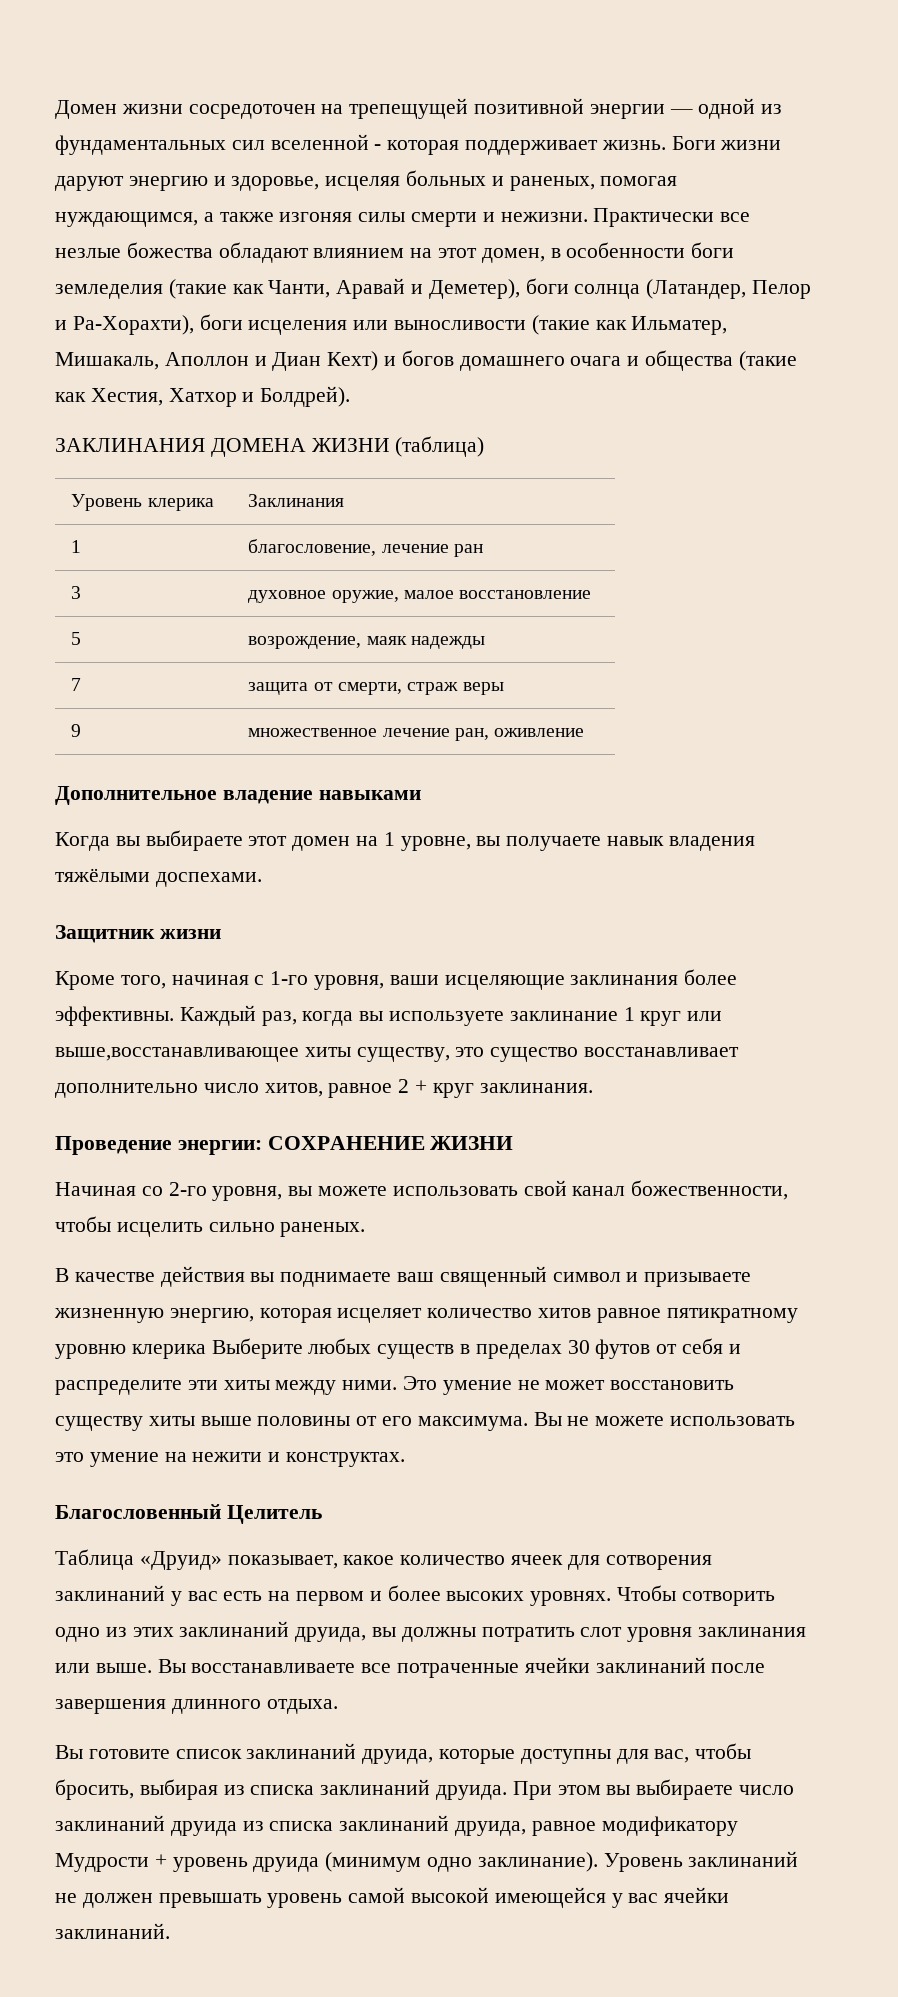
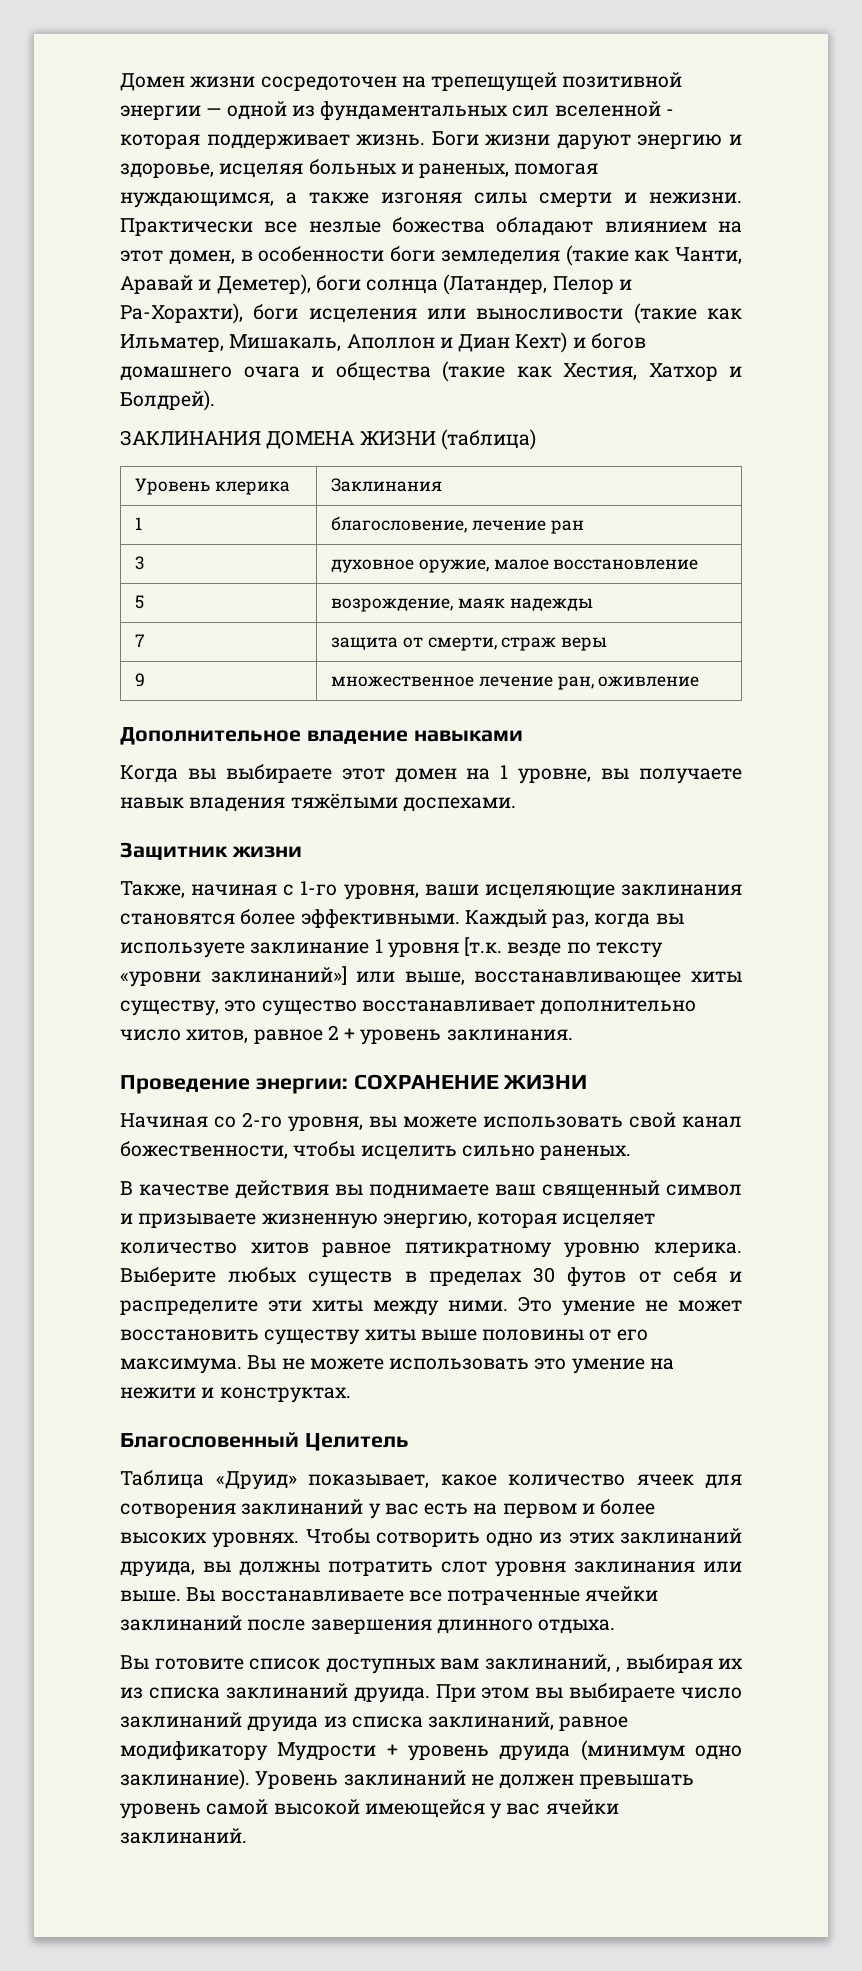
[55,971,166,990] Кроме того, -> [120,881,185,898] Также,
[684,969,738,985] [55,1006,174,1026] более эффективны. -> [120,909,460,928] становятся более эффективными.
[640,1011,723,1026] [55,1047,299,1062] круг или выше,восстанавливающее -> [387,937,663,958] [120,966,682,987] уровня [т.к. везде по тексту «уровни заклинаний»] или выше, восстанавливающее
[432,1083,474,1098] круг -> [360,1029,442,1045] уровень
[131,1344,206,1359] клерика -> [653,1242,742,1257] клерика.
[246,1743,752,1764] [55,1779,218,1800] заклинаний друида, которые доступны для вас, чтобы бросить, выбирая -> [325,1654,743,1674] доступных вам заклинаний, , выбирая их
[339,1815,527,1836] заклинаний друида, -> [428,1712,555,1730] заклинаний,

